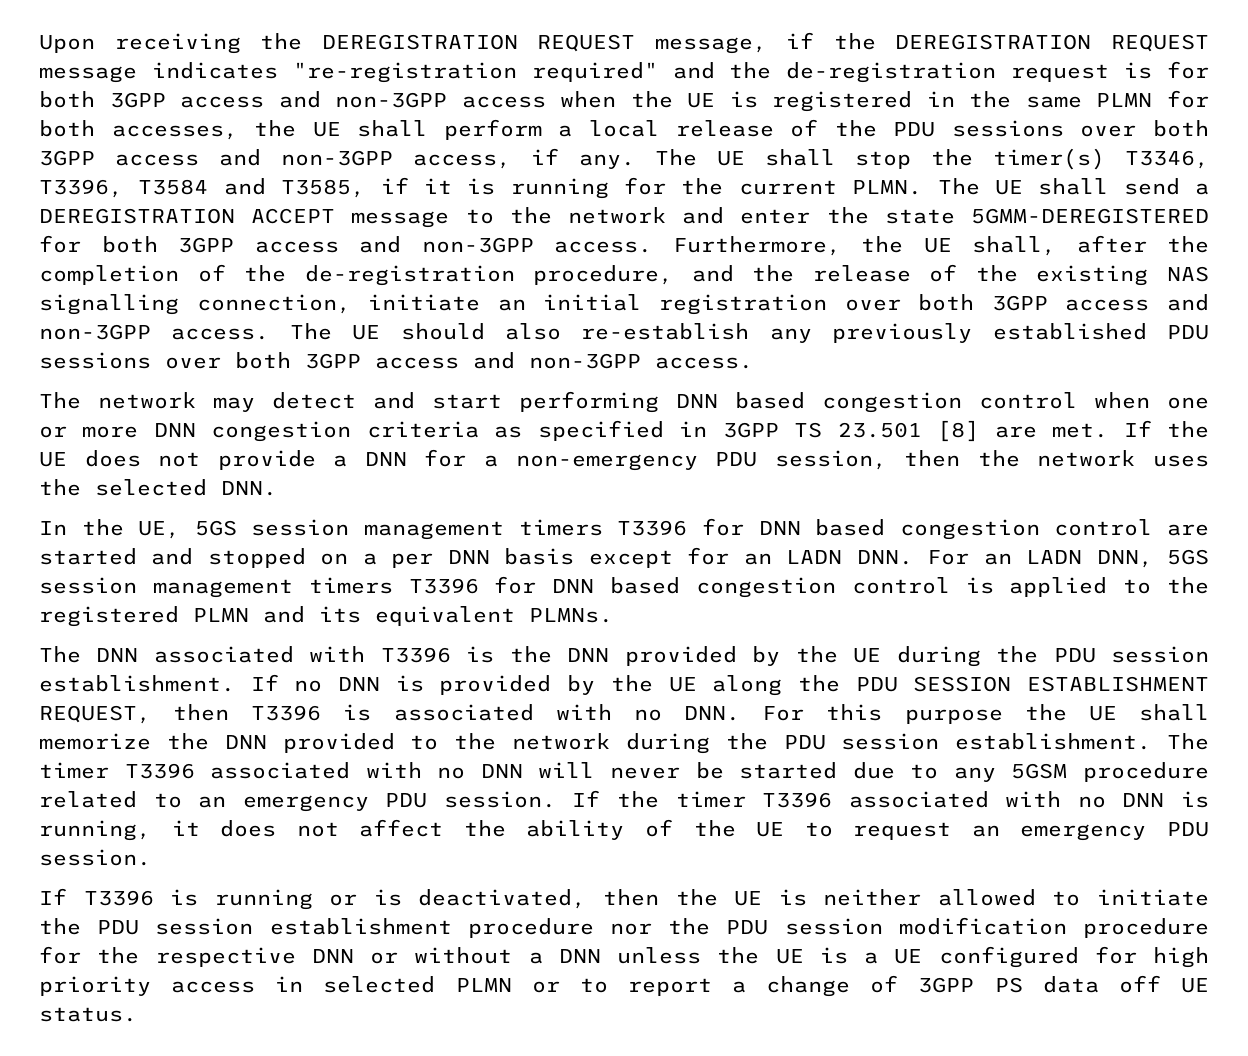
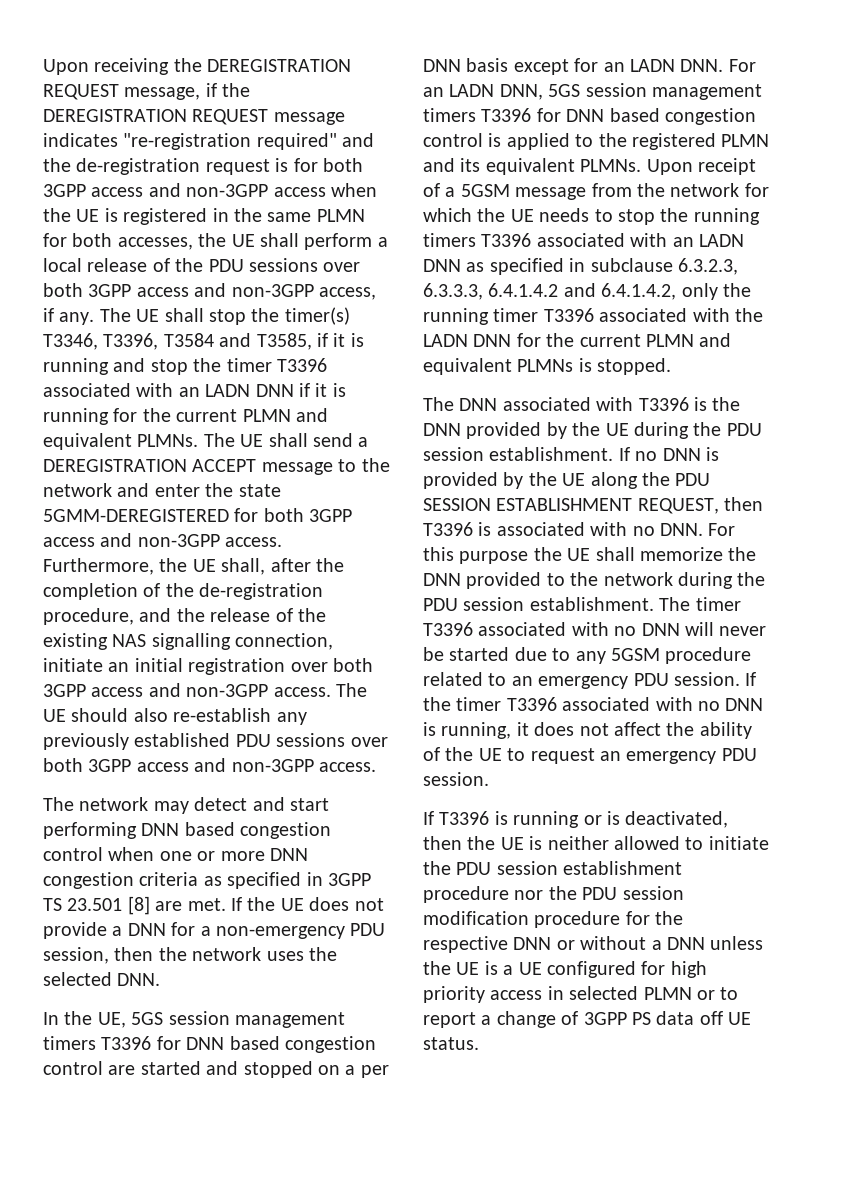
[624,177,923,195] for the current PLMN. -> [113,358,327,375] [43,383,346,397] [43,408,328,425] [43,433,199,450] and stop the timer T3396 associated with an LADN DNN if it is running for the current PLMN and equivalent PLMNs.
(613, 615) none -> [646,158,756,175] [423,183,769,200] [423,208,760,225] [423,233,744,247] [423,258,738,275] [423,283,751,300] [423,308,763,325] [423,333,732,347] [423,358,672,375] Upon receipt of a 5GSM message from the network for which the UE needs to stop the running timers T3396 associated with an LADN DNN as specified in subclause 6.3.2.3, 6.3.3.3, 6.4.1.4.2 and 6.4.1.4.2, only the running timer T3396 associated with the LADN DNN for the current PLMN and equivalent PLMNs is stopped.

